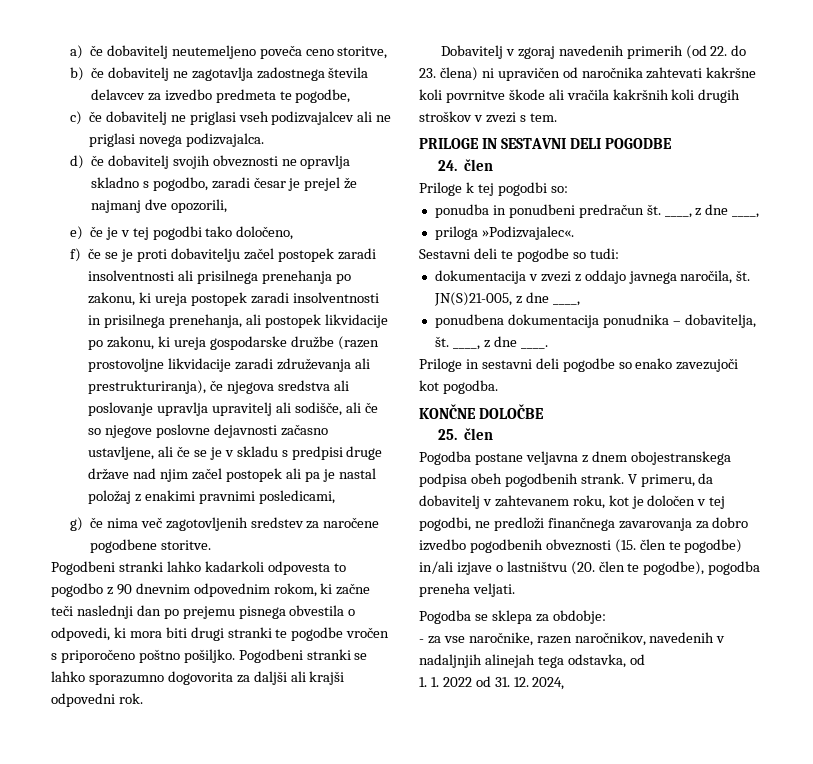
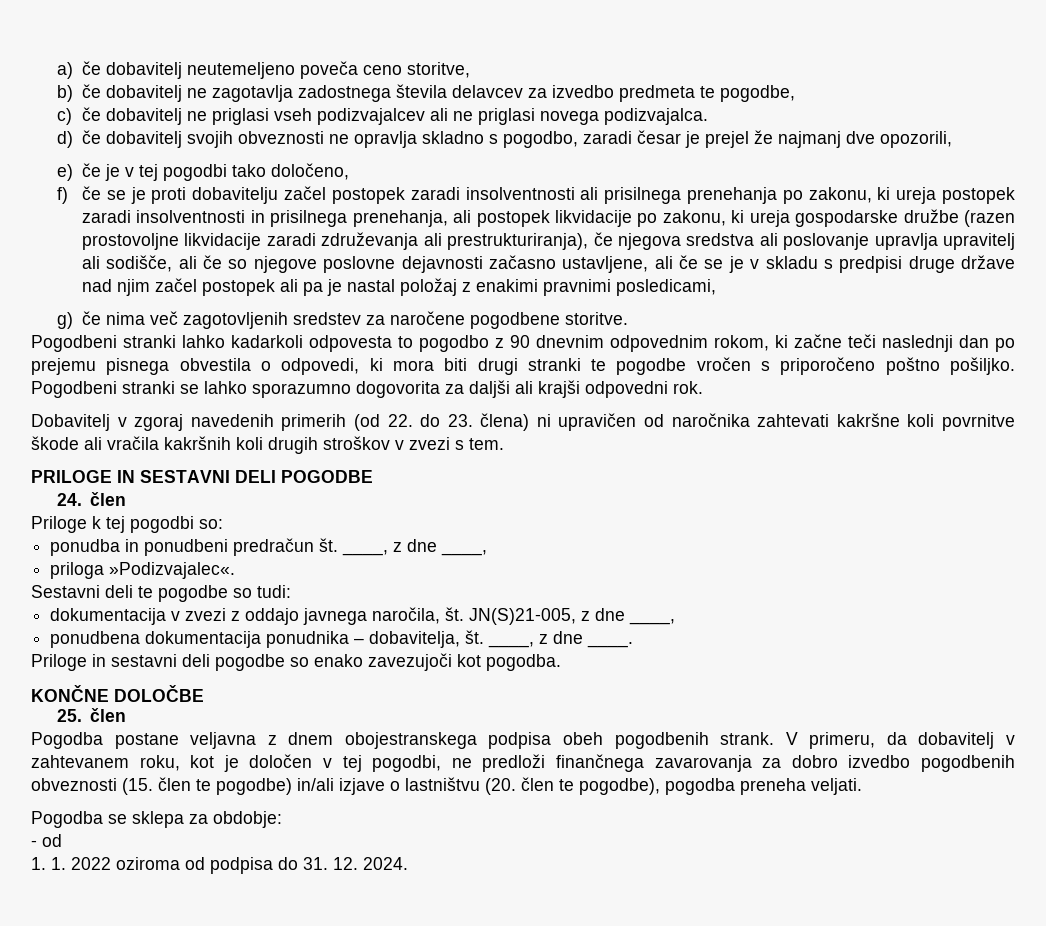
[427,632,726,646] [419,654,626,668] za vse naročnike, razen naročnikov, navedenih v nadaljnjih alinejah tega odstavka, -> (37, 843) none
[475,676,491,687] od -> [116,857,298,874] oziroma od podpisa do
[532,677,565,690] 2024, -> [363,857,408,870] 2024.

